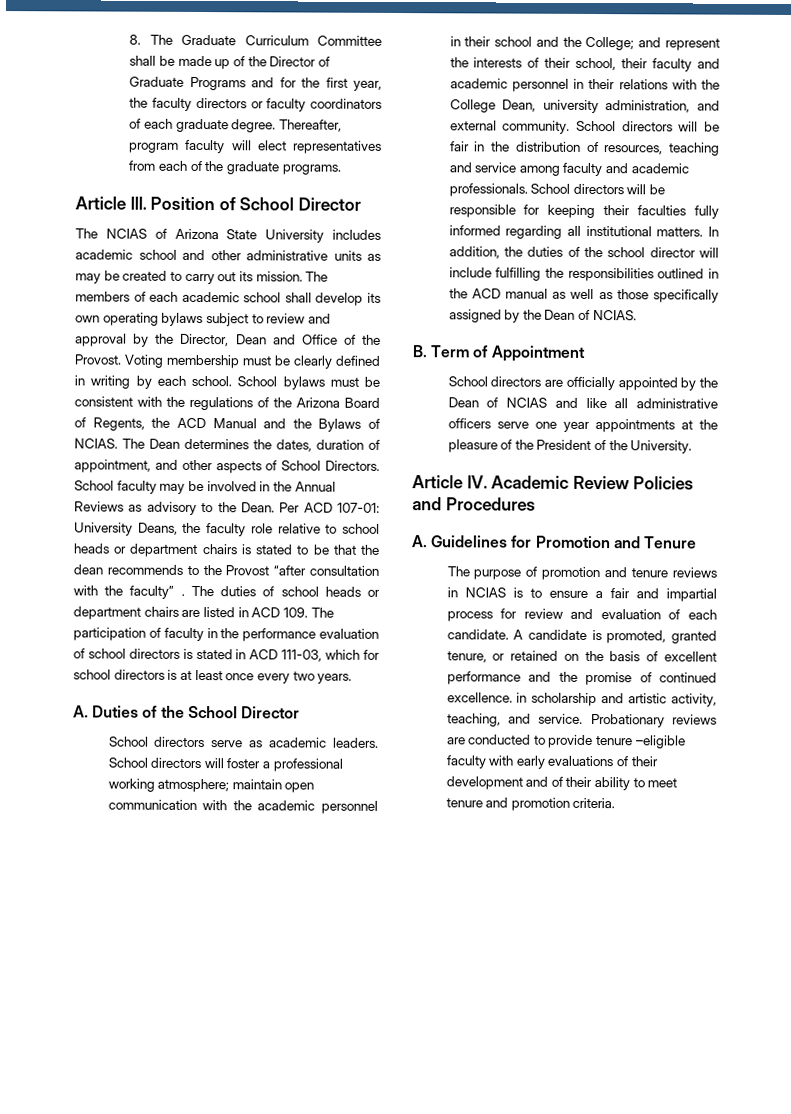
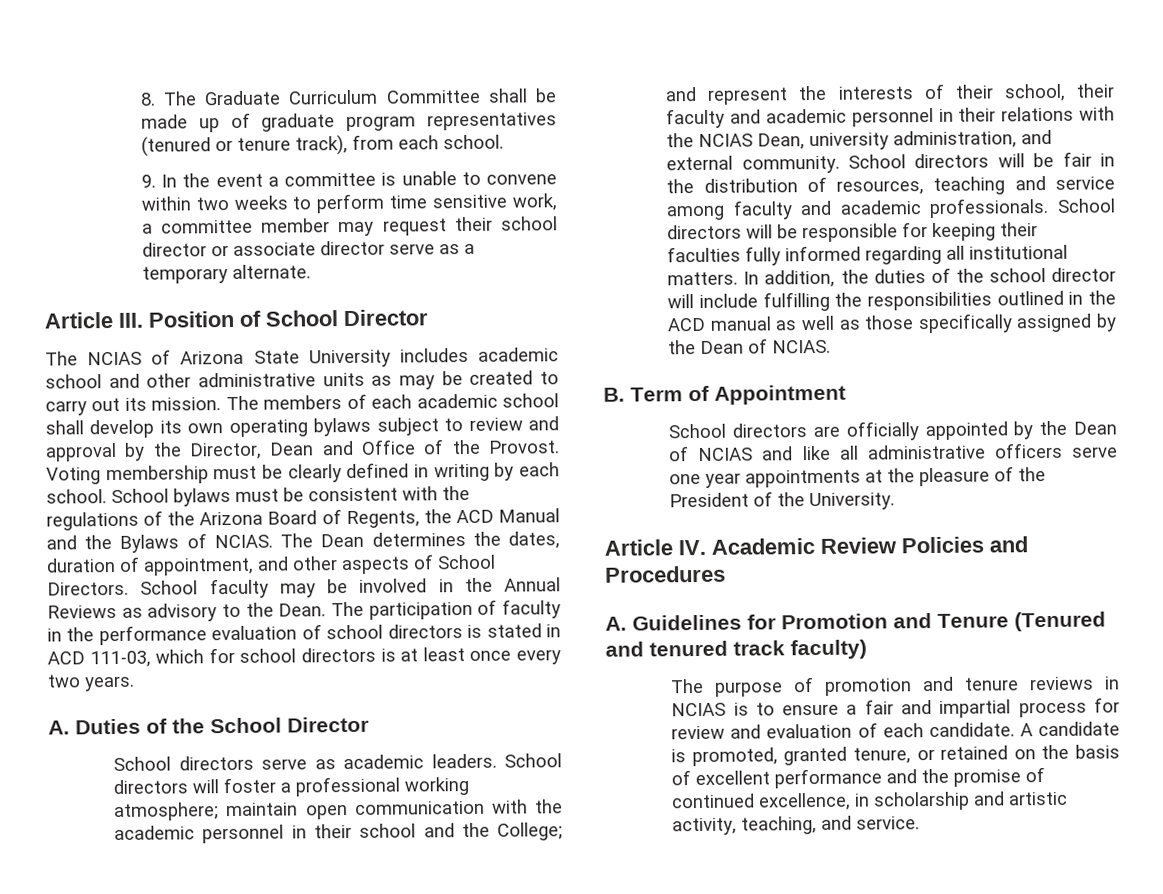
[247,56,330,67] [129,76,382,91] [129,97,382,112] [129,118,342,133] [129,139,382,154] [128,160,341,175] the Director of Graduate Programs and for the first year, the faculty directors or faculty coordinators of each graduate degree. Thereafter, program faculty will elect representatives from each of the graduate programs. -> [261,112,557,132] [140,134,504,157] [140,171,557,188] [140,193,557,214] [141,216,558,237] [141,240,475,257] [141,264,311,284] graduate program representatives (tenured or tenure track), from each school. // 9. In the event a committee is unable to convene within two weeks to perform time sensitive work, a committee member may request their school director or associate director serve as a temporary alternate.
[279,502,380,513] [74,522,381,537] [74,543,380,558] [73,564,379,576] [73,585,381,599] [73,606,308,620] Per ACD 107-01: University Deans, the faculty role relative to school heads or department chairs is stated to be that the dean recommends to the Provost “after consultation with the faculty” . The duties of school heads or department chairs are listed in ACD 109. -> (327, 610) none
[449,99,496,113] College -> [698,133,754,147] NCIAS
(697, 542) none -> [1014,611,1106,632] [605,639,867,660] (Tenured and tenured track faculty)
[446,692,513,703] excellence. -> [758,792,852,811] excellence,
[590,713,717,728] [446,734,686,749] [445,755,658,769] [445,776,678,791] [445,797,616,811] Probationary reviews are conducted to provide tenure –eligible faculty with early evaluations of their development and of their ability to meet tenure and promotion criteria. -> (921, 823) none

